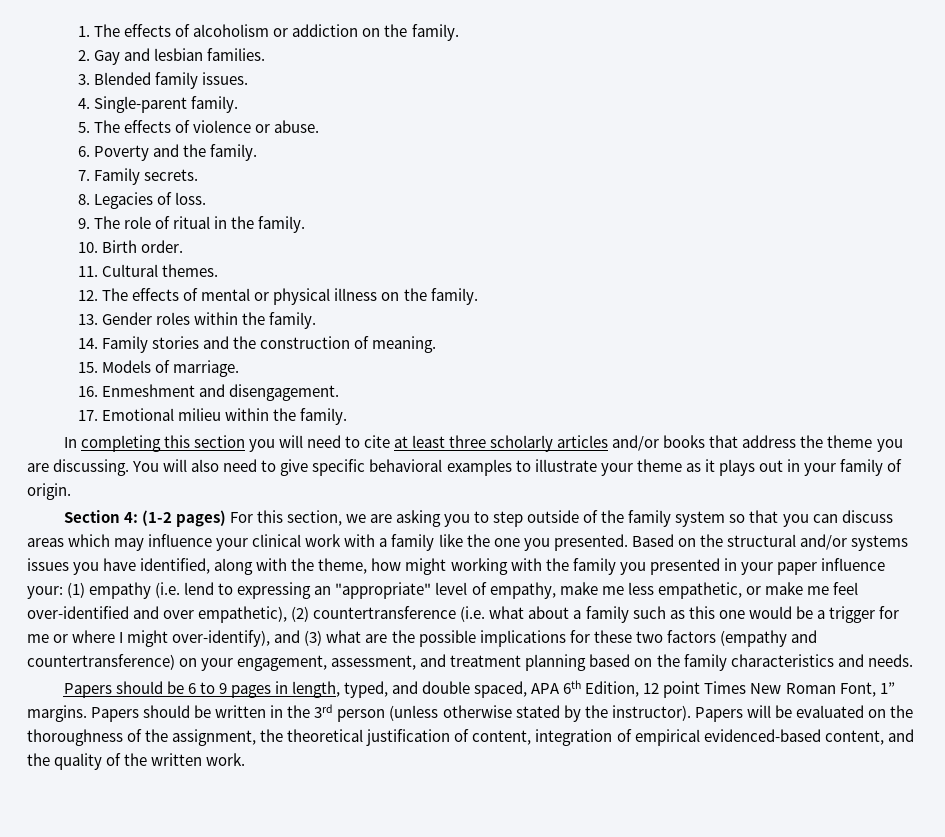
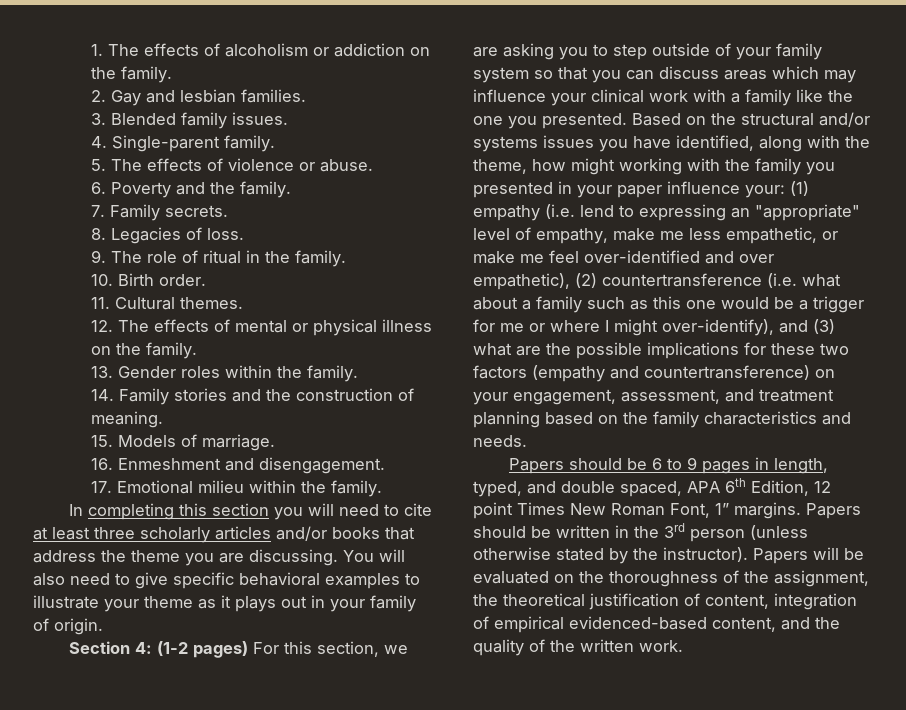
[601,510,625,523] the -> [736,47,771,60] your

